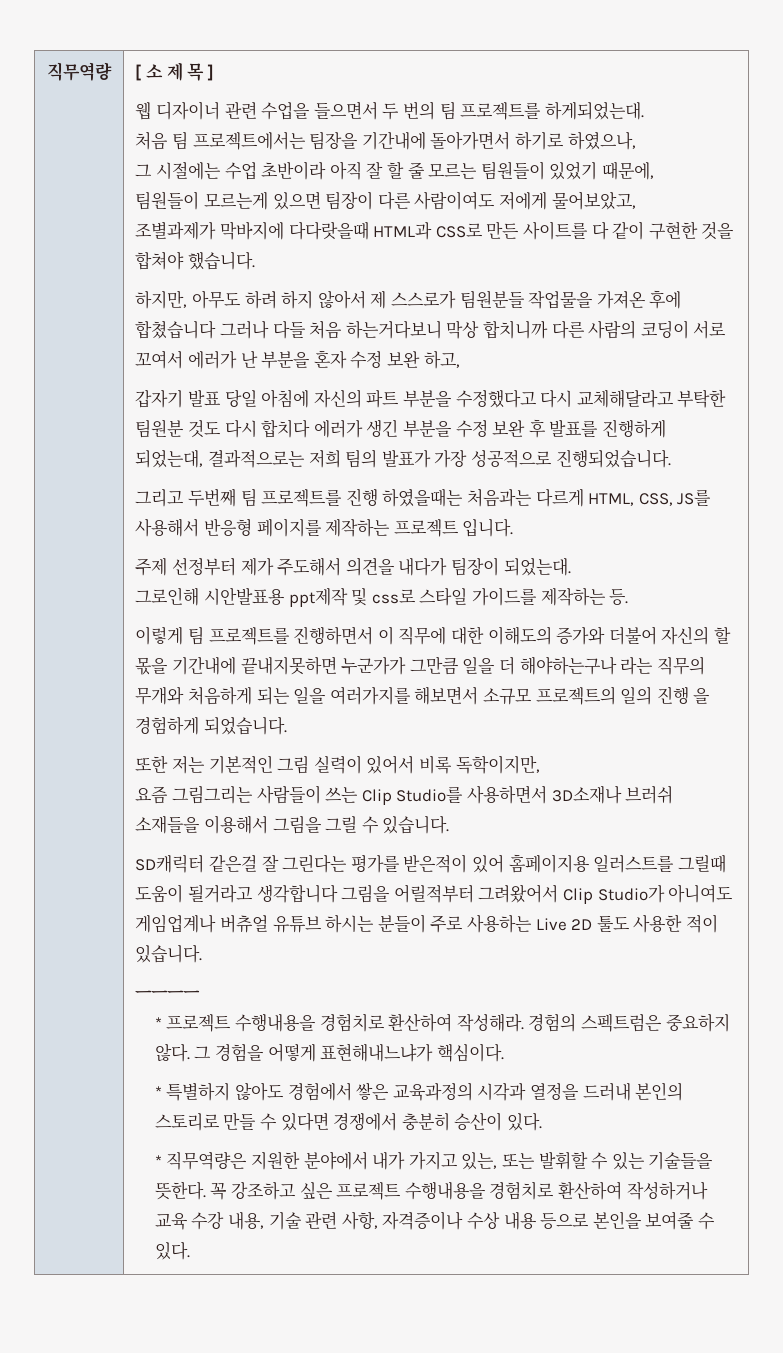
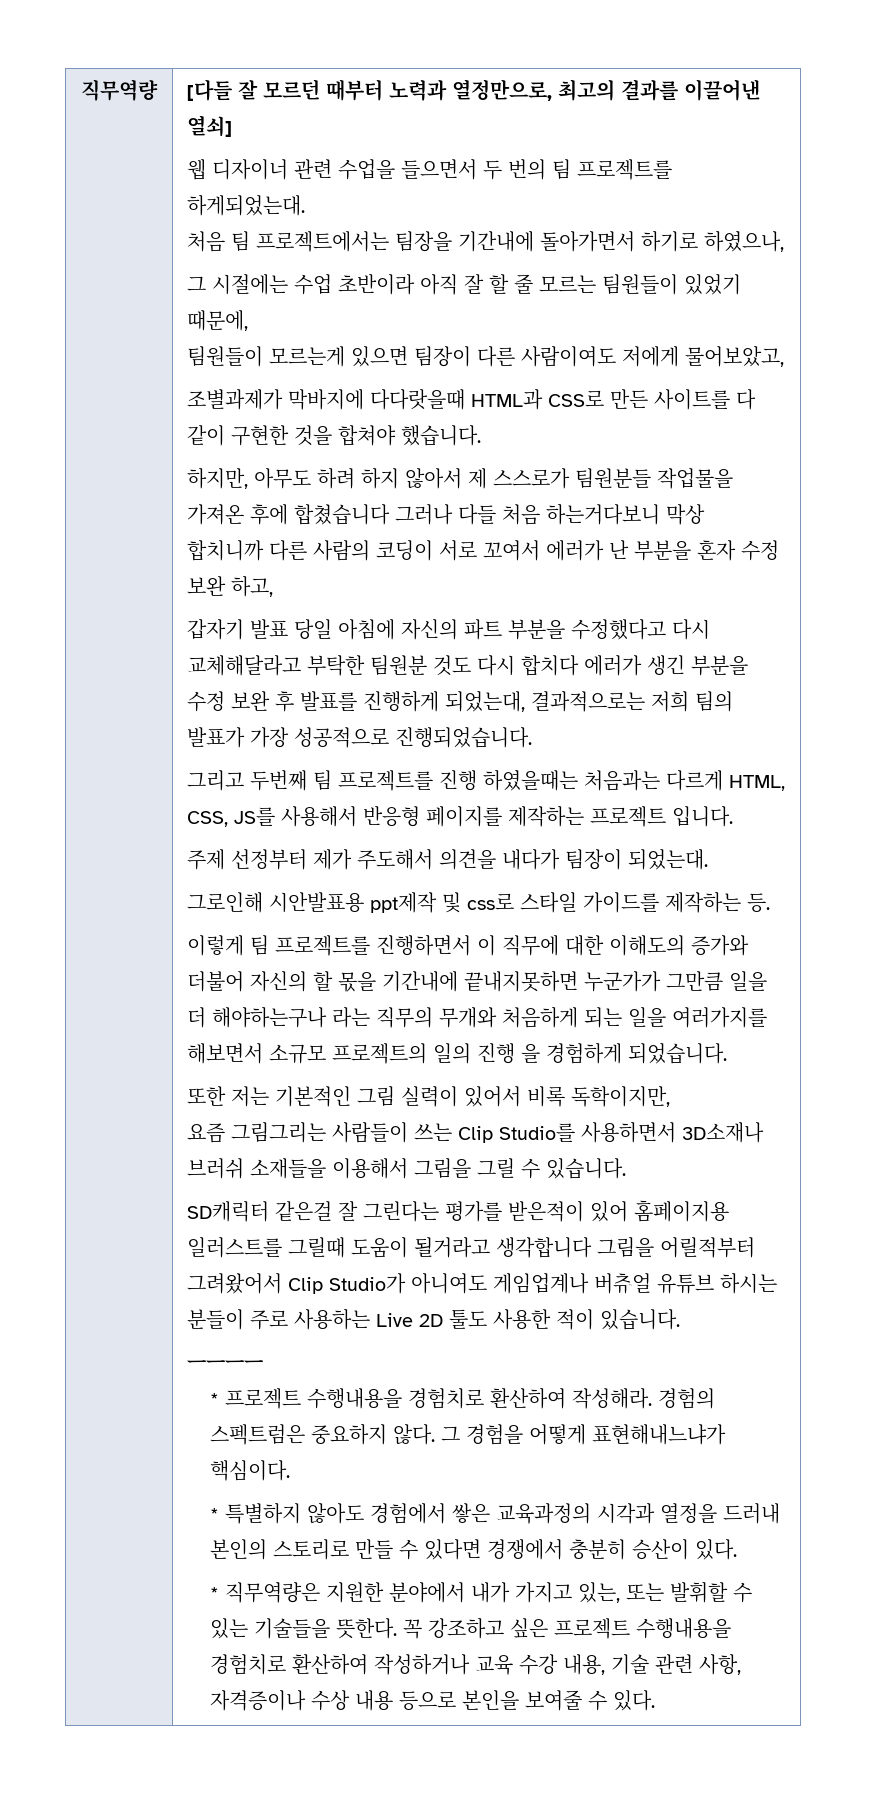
[135,62,214,81] [ 소 제 목 ] -> [187,79,761,101] [187,115,233,137] [다들 잘 모르던 때부터 노력과 열정만으로, 최고의 결과를 이끌어낸 열쇠]

